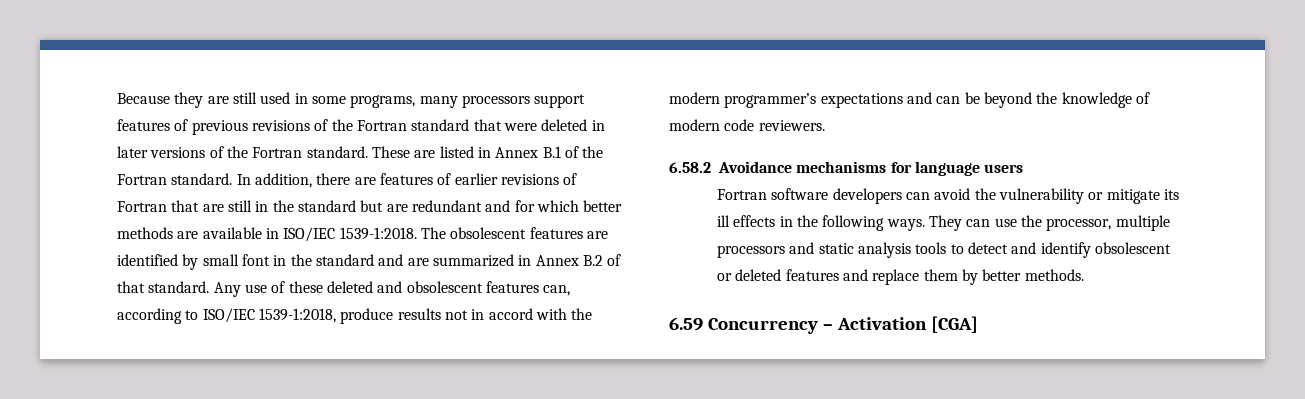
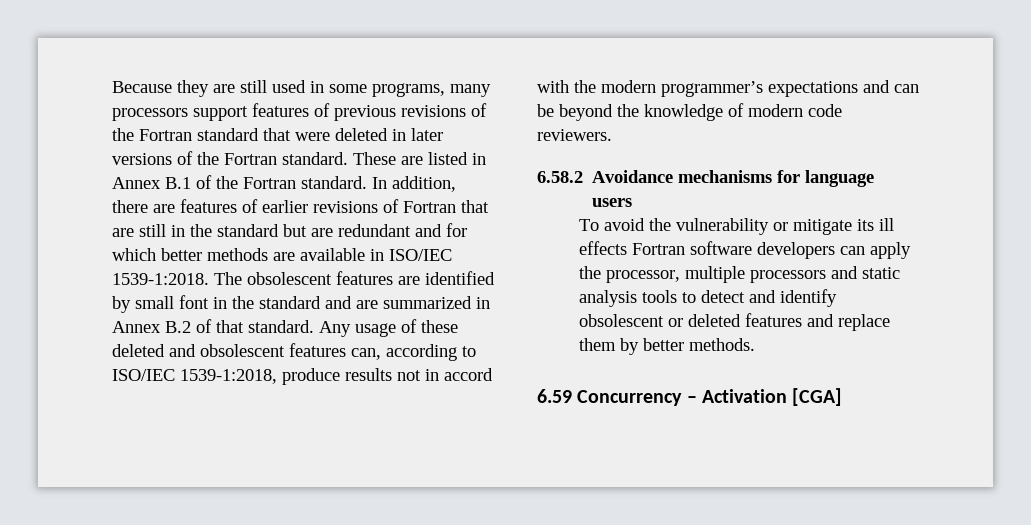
[244,284,267,293] use -> [355,323,396,337] usage
[717,188,930,204] Fortran software developers can -> [578,219,599,231] To
[779,215,1017,231] in the following ways. They can use -> [631,241,911,259] Fortran software developers can apply

